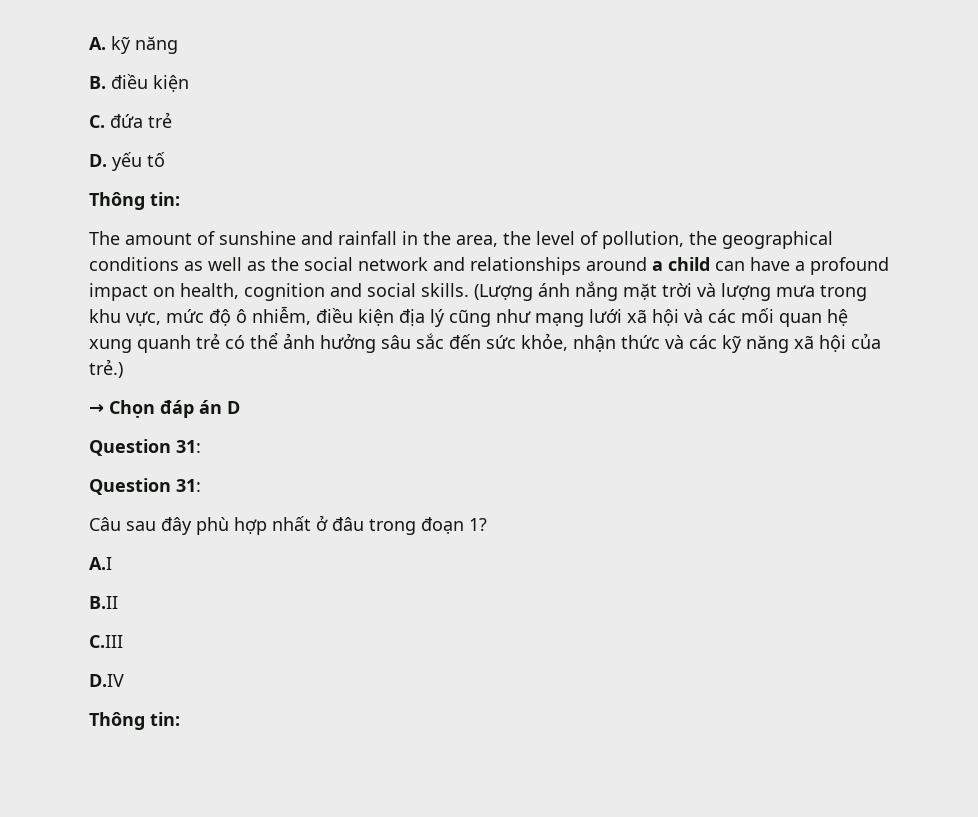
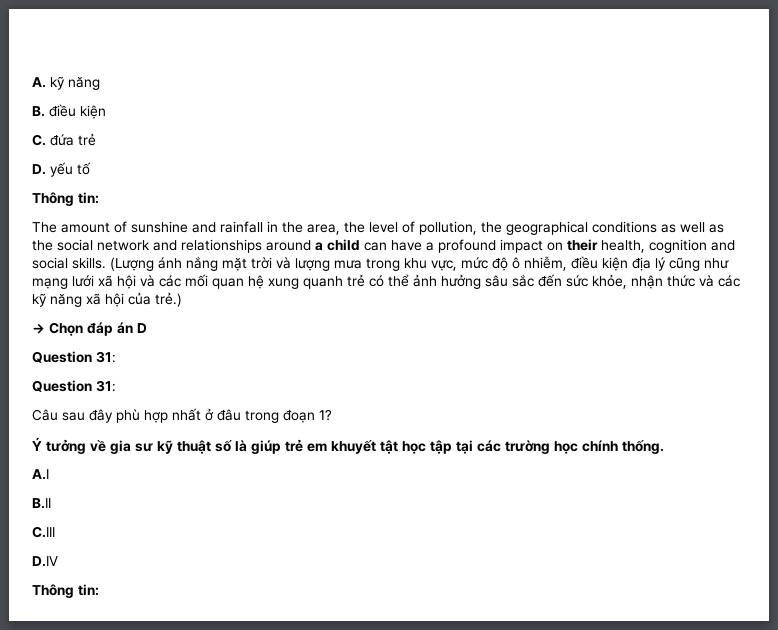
(175, 292) none -> [567,239,598,251] their
(487, 524) none -> [32,437,664,454] // Ý tưởng về gia sư kỹ thuật số là giúp trẻ em khuyết tật học tập tại các trường học chính thống.

